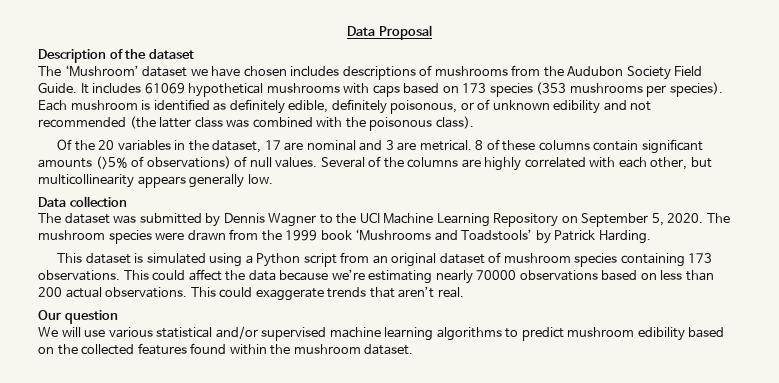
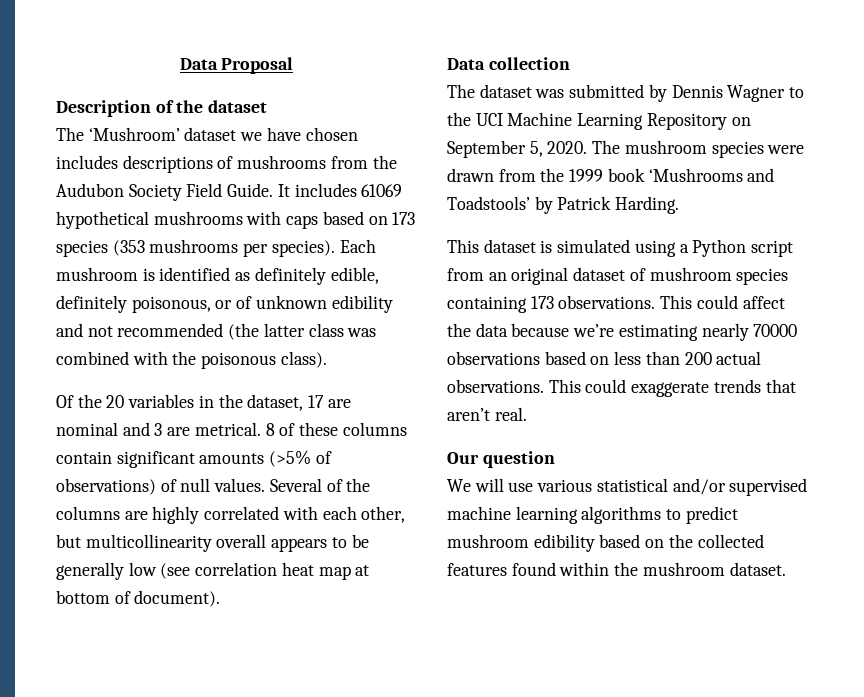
[137,174,273,188] appears generally low. -> [216,534,369,552] [56,562,370,580] [56,590,221,607] overall appears to be generally low (see correlation heat map at bottom of document).

